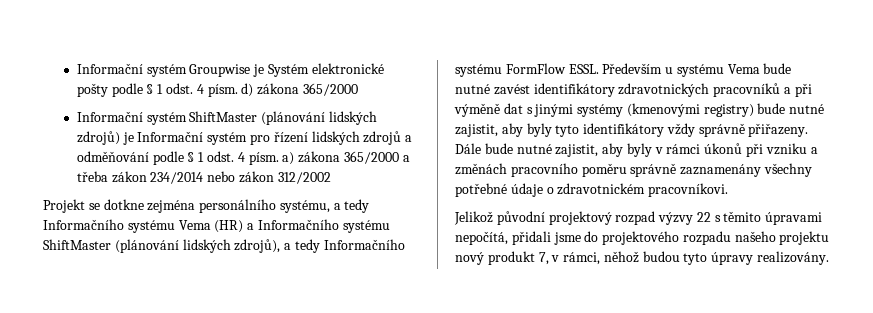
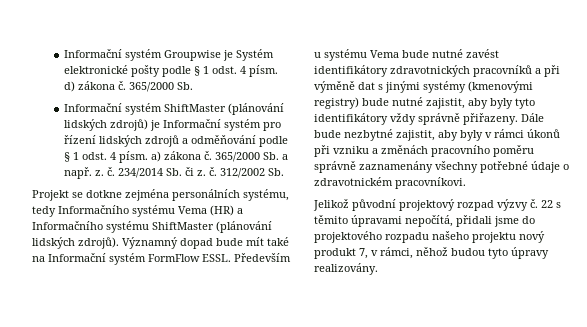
[302,83,358,96] 365/2000 -> [117,81,193,92] č. 365/2000 Sb.
[343,151,410,164] [76,171,275,184] 365/2000 a třeba zákon 234/2014 nebo zákon -> [203,151,288,162] [63,167,217,179] č. 365/2000 Sb. a např. z. č. 234/2014 Sb. či z. č.
(331, 178) none -> [267,168,284,176] Sb.
[199,199,341,213] personálního systému, a -> [172,189,289,201] personálních systému,
[234,239,405,253] [455,64,502,77] zdrojů), a tedy Informačního systému -> [78,237,289,249] [32,253,146,265] zdrojů). Významný dopad bude mít také na Informační systém
[516,144,552,154] nutné -> [344,129,393,141] nezbytné
(694, 218) none -> [530,199,538,208] č.

